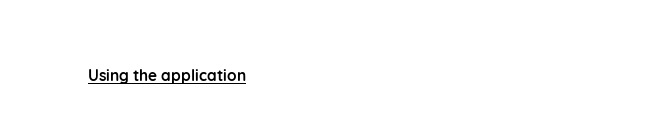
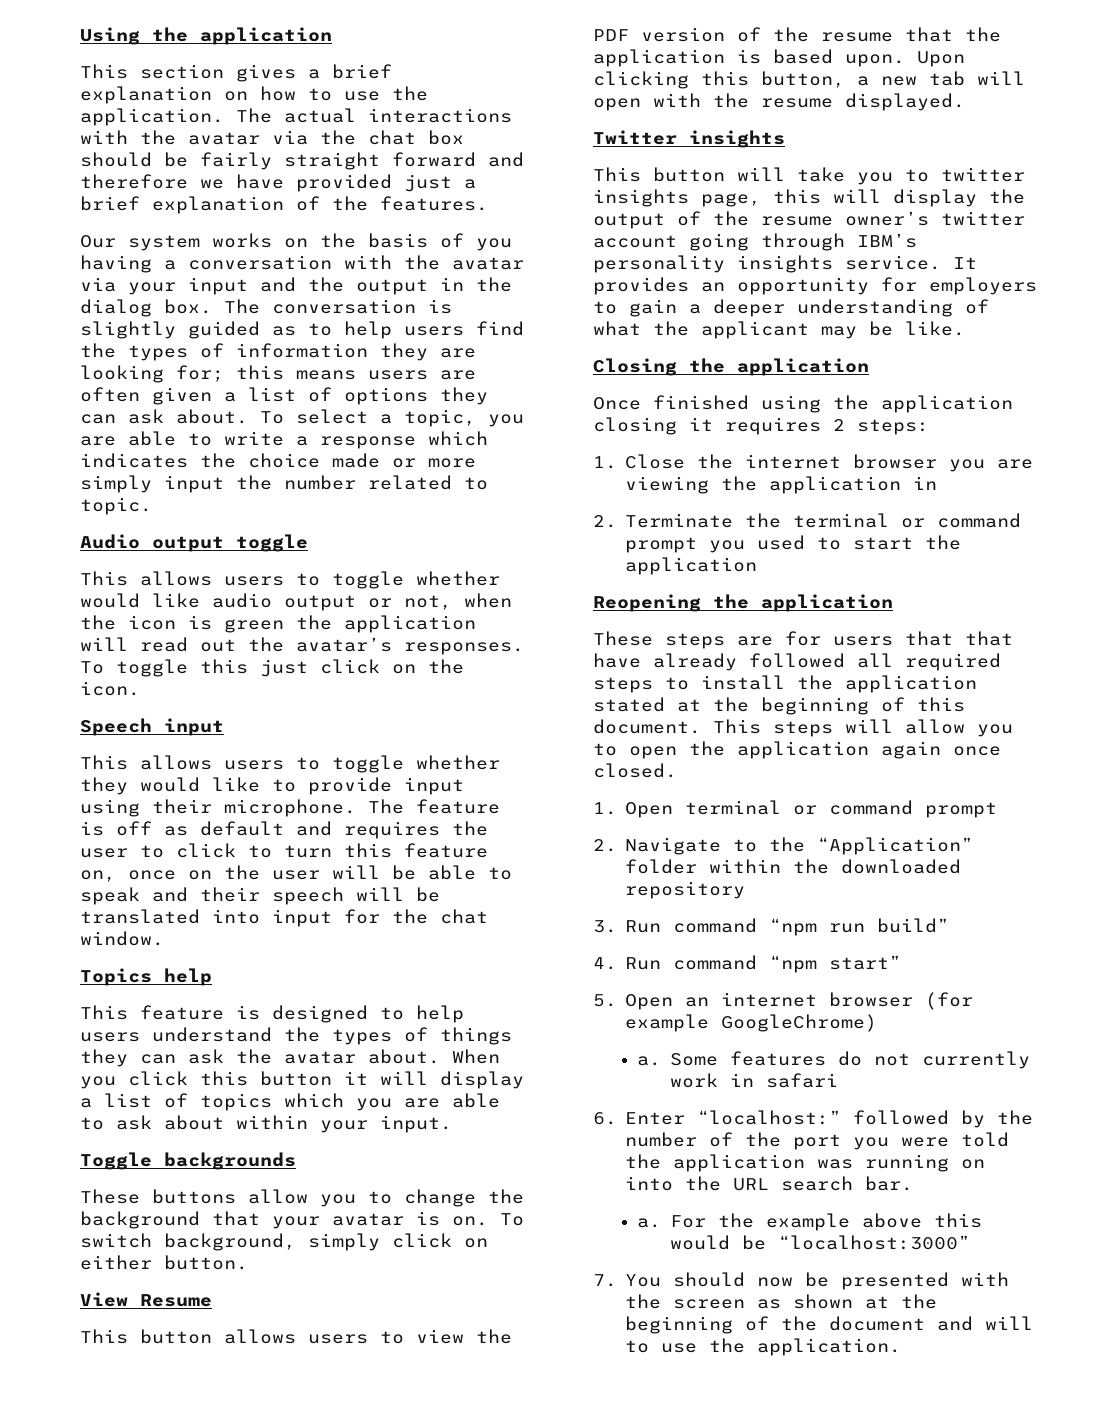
(247, 76) none -> [79,64,392,82] [79,86,428,104] [79,108,512,126] [79,130,464,145] [79,152,524,170] [79,174,476,192] [79,196,488,214] [79,233,512,251] [79,255,524,273] [79,277,512,295] [79,299,452,317] [79,321,524,339] [79,343,476,361] [79,365,476,383] [79,387,488,405] [79,409,524,427] [79,431,488,449] [79,453,476,468] [79,475,488,493] [79,497,152,515] [79,534,308,552] [79,571,500,589] [79,593,512,611] [79,615,476,633] [79,637,524,655] [79,659,464,677] [79,681,140,696] [79,718,224,736] [79,755,500,773] [79,777,464,795] [79,799,500,817] [79,821,488,839] [79,843,488,858] [79,865,512,882] [79,887,440,905] [79,909,488,927] [79,931,164,946] [79,968,212,986] [79,1005,464,1023] [79,1027,512,1045] [79,1049,500,1067] [79,1071,524,1089] [79,1093,500,1111] [79,1115,452,1133] [79,1152,296,1170] [79,1189,524,1207] [79,1211,524,1229] [79,1233,488,1251] [79,1255,248,1270] [79,1292,212,1307] [79,1329,512,1344] [592,27,1001,42] [592,49,965,67] [592,71,1025,89] [592,93,965,111] [592,130,785,148] [592,167,1025,185] [592,189,1025,207] [592,211,1025,229] [592,233,917,251] [592,255,977,273] [592,277,1037,295] [592,299,989,317] [592,321,965,339] [592,358,869,376] [592,395,1013,413] [592,417,929,435] [592,454,1034,472] [625,476,938,494] [592,513,1022,528] [625,535,962,553] [625,557,758,575] [592,594,893,612] [592,631,1013,649] [592,653,1001,671] [592,675,977,693] [592,697,965,715] [592,719,1013,737] [592,741,1001,759] [592,763,677,778] [592,800,998,818] [592,837,974,855] [625,859,962,874] [625,881,746,899] [592,918,950,936] [592,955,902,973] [592,992,974,1010] [625,1014,878,1032] [637,1051,1030,1069] [669,1073,838,1088] [592,1110,1034,1128] [625,1132,1010,1150] [625,1154,986,1172] [625,1176,914,1191] [637,1213,982,1231] [669,1235,970,1250] [592,1272,1010,1290] [625,1294,938,1309] [625,1316,1034,1334] [625,1338,902,1356] // This section gives a brief explanation on how to use the application. The actual interactions with the avatar via the chat box should be fairly straight forward and therefore we have provided just a brief explanation of the features. // Our system works on the basis of you having a conversation with the avatar via your input and the output in the dialog box. The conversation is slightly guided as to help users find the types of information they are looking for; this means users are often given a list of options they can ask about. To select a topic, you are able to write a response which indicates the choice made or more simply input the number related to topic. // Audio output toggle // This allows users to toggle whether would like audio output or not, when the icon is green the application will read out the avatar’s responses. To toggle this just click on the icon. // Speech input // This allows users to toggle whether they would like to provide input using their microphone. The feature is off as default and requires the user to click to turn this feature on, once on the user will be able to speak and their speech will be translated into input for the chat window. // Topics help // This feature is designed to help users understand the types of things they can ask the avatar about. When you click this button it will display a list of topics which you are able to ask about within your input. // Toggle backgrounds // These buttons allow you to change the background that your avatar is on. To switch background, simply click on either button. // View Resume // This button allows users to view the PDF version of the resume that the application is based upon. Upon clicking this button, a new tab will open with the resume displayed. // Twitter insights // This button will take you to twitter insights page, this will display the output of the resume owner’s twitter account going through IBM’s personality insights service. It provides an opportunity for employers to gain a deeper understanding of what the applicant may be like. // Closing the application // Once finished using the application closing it requires 2 steps: // 1. Close the internet browser you are viewing the application in // 2. Terminate the terminal or command prompt you used to start the application // Reopening the application // These steps are for users that that have already followed all required steps to install the application stated at the beginning of this document. This steps will allow you to open the application again once closed. // 1. Open terminal or command prompt // 2. Navigate to the “Application” folder within the downloaded repository // 3. Run command “npm run build” // 4. Run command “npm start” // 5. Open an internet browser (for example GoogleChrome) // a. Some features do not currently work in safari // 6. Enter “localhost:” followed by the number of the port you were told the application was running on into the URL search bar. // a. For the example above this would be “localhost:3000” // 7. You should now be presented with the screen as shown at the beginning of the document and will to use the application.

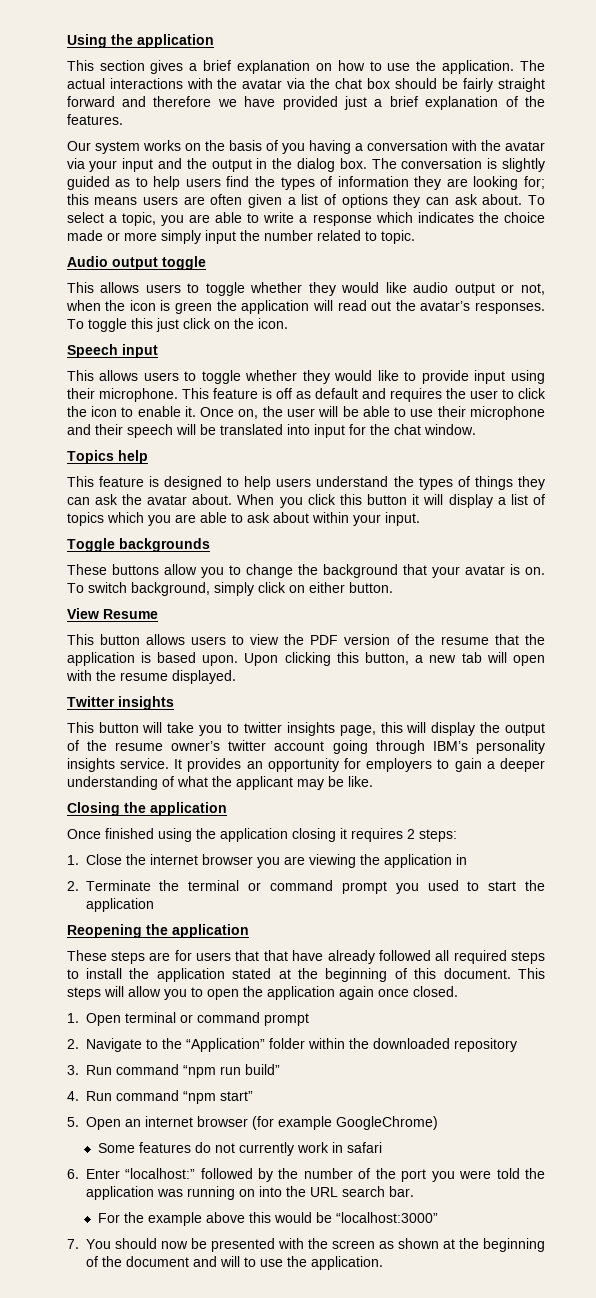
(500, 578) none -> [308,282,336,296] they
[367,799,404,814] The -> [181,388,209,399] This
[247,843,488,858] [79,870,212,882] to turn this feature on, once on -> [66,406,259,419] the icon to enable it. Once on,
[79,887,140,905] speak -> [410,406,545,420] use their microphone
[637,1056,662,1066] a. -> (438, 1123) none
[637,1218,662,1228] a. -> (414, 1191) none

